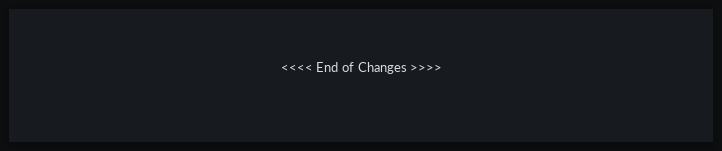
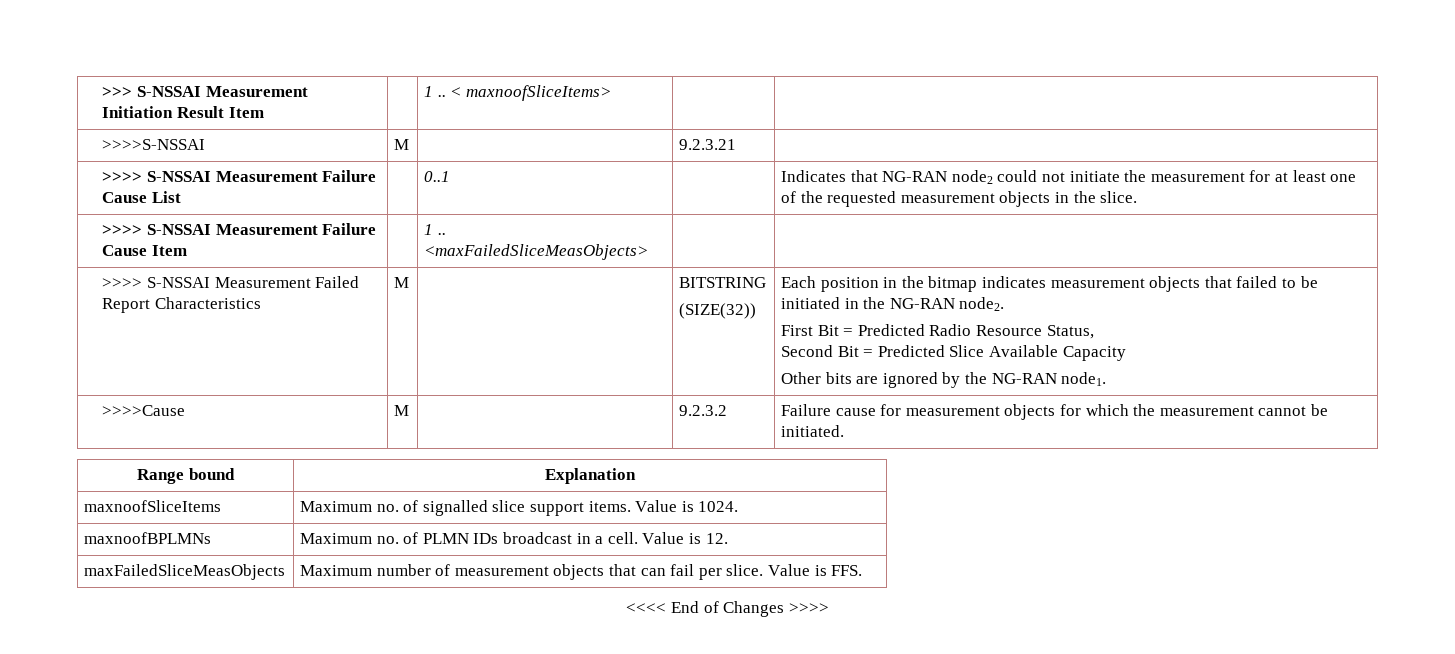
(280, 68) none -> [102,86,308,97] [102,106,264,118] [424,85,611,101] [102,139,206,150] [394,139,410,150] [679,139,737,150] [102,170,377,182] [102,191,182,203] [424,171,451,182] [781,170,1357,184] [781,191,1138,207] [102,223,377,235] [102,245,188,256] [424,224,446,235] [424,244,649,260] [102,276,360,288] [102,297,262,313] [394,277,410,288] [679,277,767,288] [679,303,757,319] [781,276,1318,292] [781,297,1005,311] [781,324,1094,339] [781,345,1126,361] [781,372,1107,388] [102,405,186,416] [394,405,410,416] [679,405,728,416] [781,404,1328,420] [781,425,845,437] [137,468,235,484] [545,468,636,484] [84,500,222,512] [300,500,739,516] [84,532,212,544] [300,532,728,544] [84,564,286,580] [300,564,863,580] >>> S-NSSAI Measurement Initiation Result Item | | 1 .. < maxnoofSliceItems> | | // >>>>S-NSSAI | M | | 9.2.3.21 | // >>>> S-NSSAI Measurement Failure Cause List | | 0..1 | | Indicates that NG-RAN node2 could not initiate the measurement for at least one of the requested measurement objects in the slice. // >>>> S-NSSAI Measurement Failure Cause Item | | 1 .. <maxFailedSliceMeasObjects> | | // >>>> S-NSSAI Measurement Failed Report Characteristics | M | | BITSTRING // (SIZE(32)) | Each position in the bitmap indicates measurement objects that failed to be initiated in the NG-RAN node2. // First Bit = Predicted Radio Resource Status, // Second Bit = Predicted Slice Available Capacity // Other bits are ignored by the NG-RAN node1. // >>>>Cause | M | | 9.2.3.2 | Failure cause for measurement objects for which the measurement cannot be initiated. // Range bound | Explanation // maxnoofSliceItems | Maximum no. of signalled slice support items. Value is 1024. // maxnoofBPLMNs | Maximum no. of PLMN IDs broadcast in a cell. Value is 12. // maxFailedSliceMeasObjects | Maximum number of measurement objects that can fail per slice. Value is FFS. //

